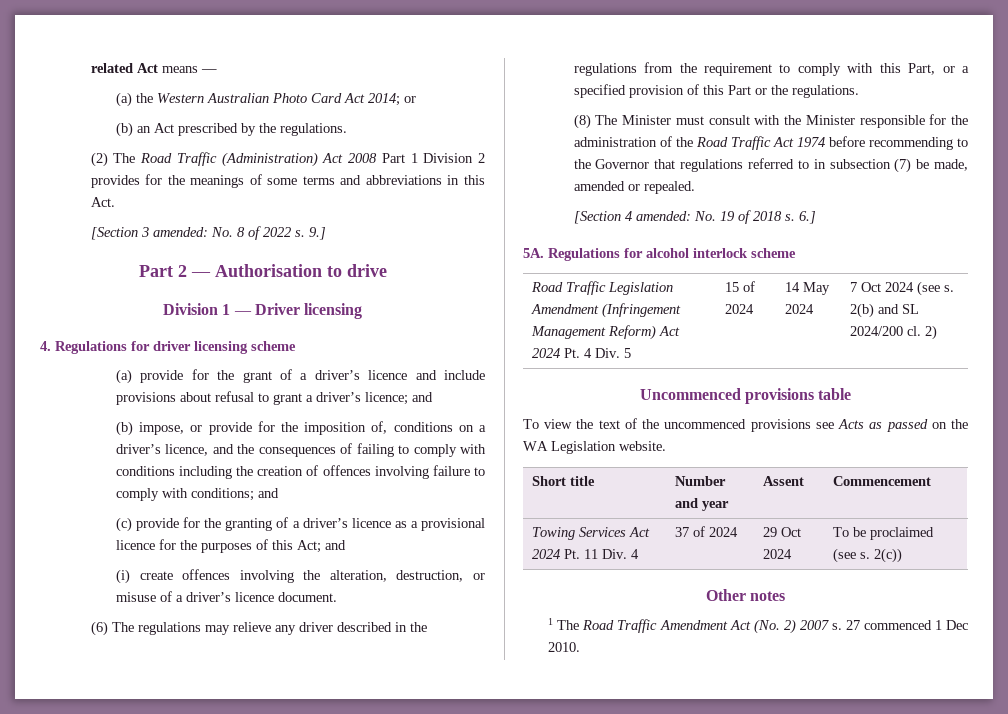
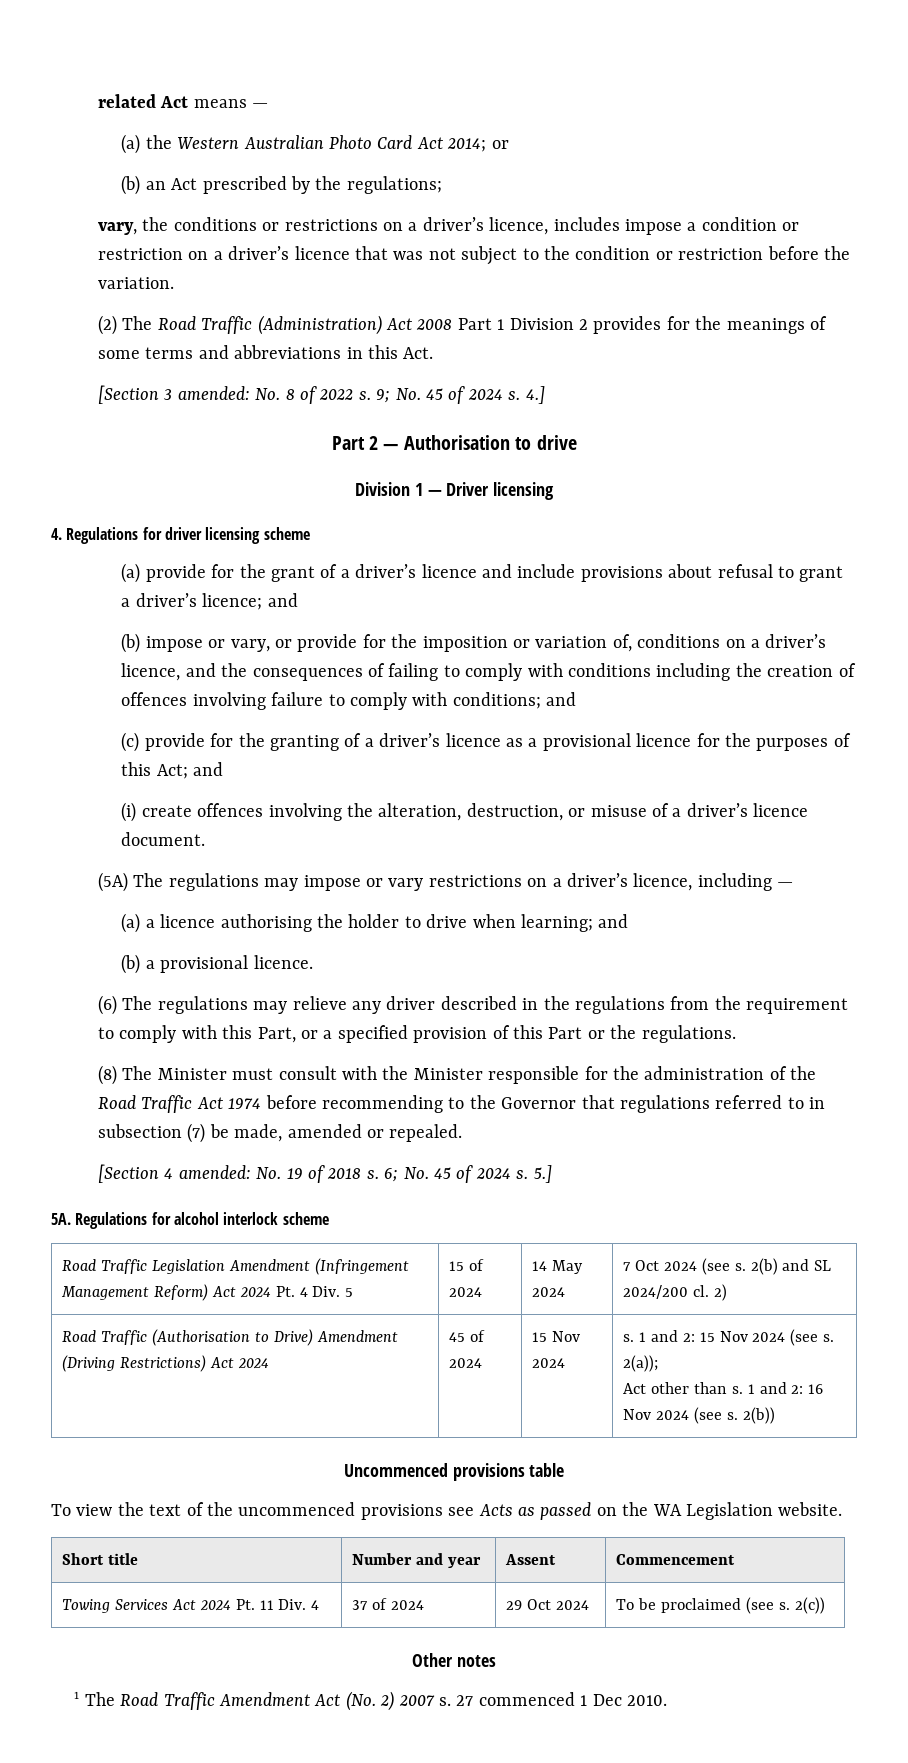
[279,123,347,136] regulations. -> [346,176,442,194] [97,217,800,235] [97,246,850,265] [97,277,174,289] regulations; // vary, the conditions or restrictions on a driver’s licence, includes impose a condition or restriction on a driver’s licence that was not subject to the condition or restriction before the variation.
[308,227,326,240] 9.] -> [376,386,545,404] 9; No. 45 of 2024 s. 4.]
[139,422,185,435] impose, -> [145,636,270,652] impose or vary,
(367, 428) none -> [513,636,608,648] or variation
(337, 597) none -> [97,872,794,892] [121,913,629,933] [121,954,313,974] // (5A) The regulations may impose or vary restrictions on a driver’s licence, including — // (a) a licence authorising the holder to drive when learning; and // (b) a provisional licence.
[798,211,816,224] 6.] -> [384,1165,552,1183] 6; No. 45 of 2024 s. 5.]
(937, 332) none -> [62,1329,398,1346] [62,1355,269,1372] [449,1330,486,1342] [449,1358,483,1368] [532,1331,581,1342] [532,1358,566,1368] [623,1329,835,1346] [623,1355,659,1372] [623,1382,824,1394] [623,1407,775,1424] // Road Traffic (Authorisation to Drive) Amendment (Driving Restrictions) Act 2024 | 45 of 2024 | 15 Nov 2024 | s. 1 and 2: 15 Nov 2024 (see s. 2(a)); // Act other than s. 1 and 2: 16 Nov 2024 (see s. 2(b))

